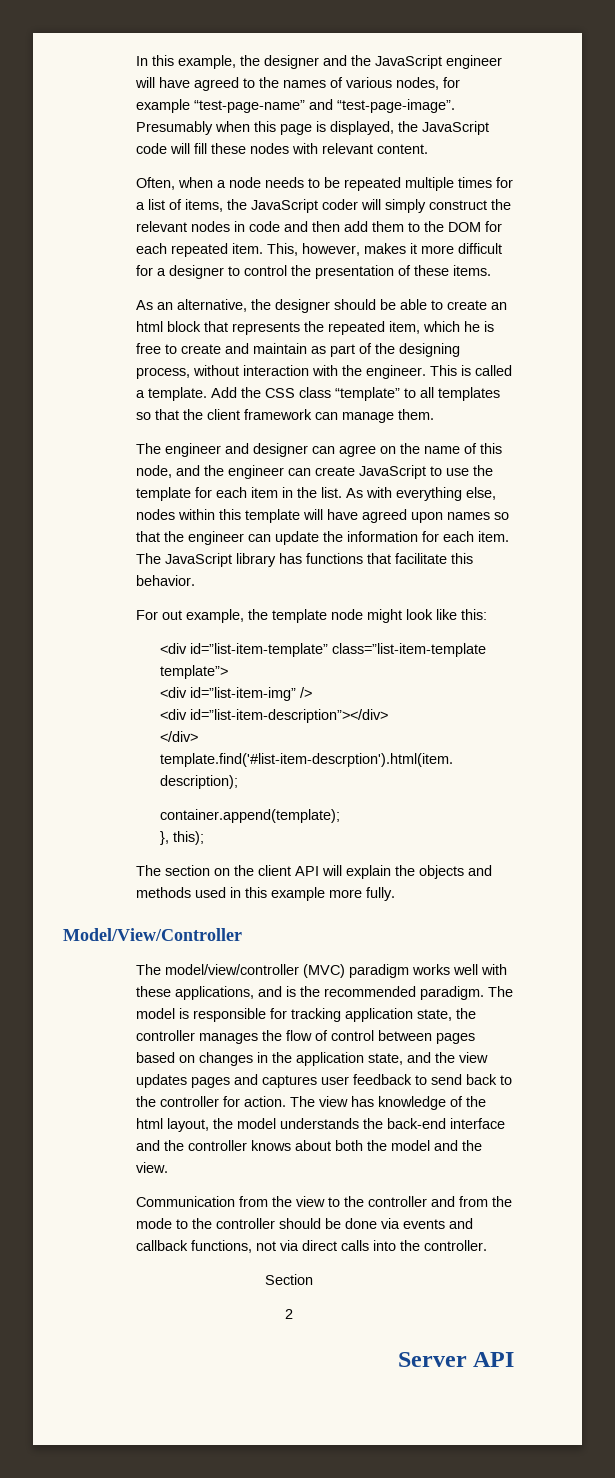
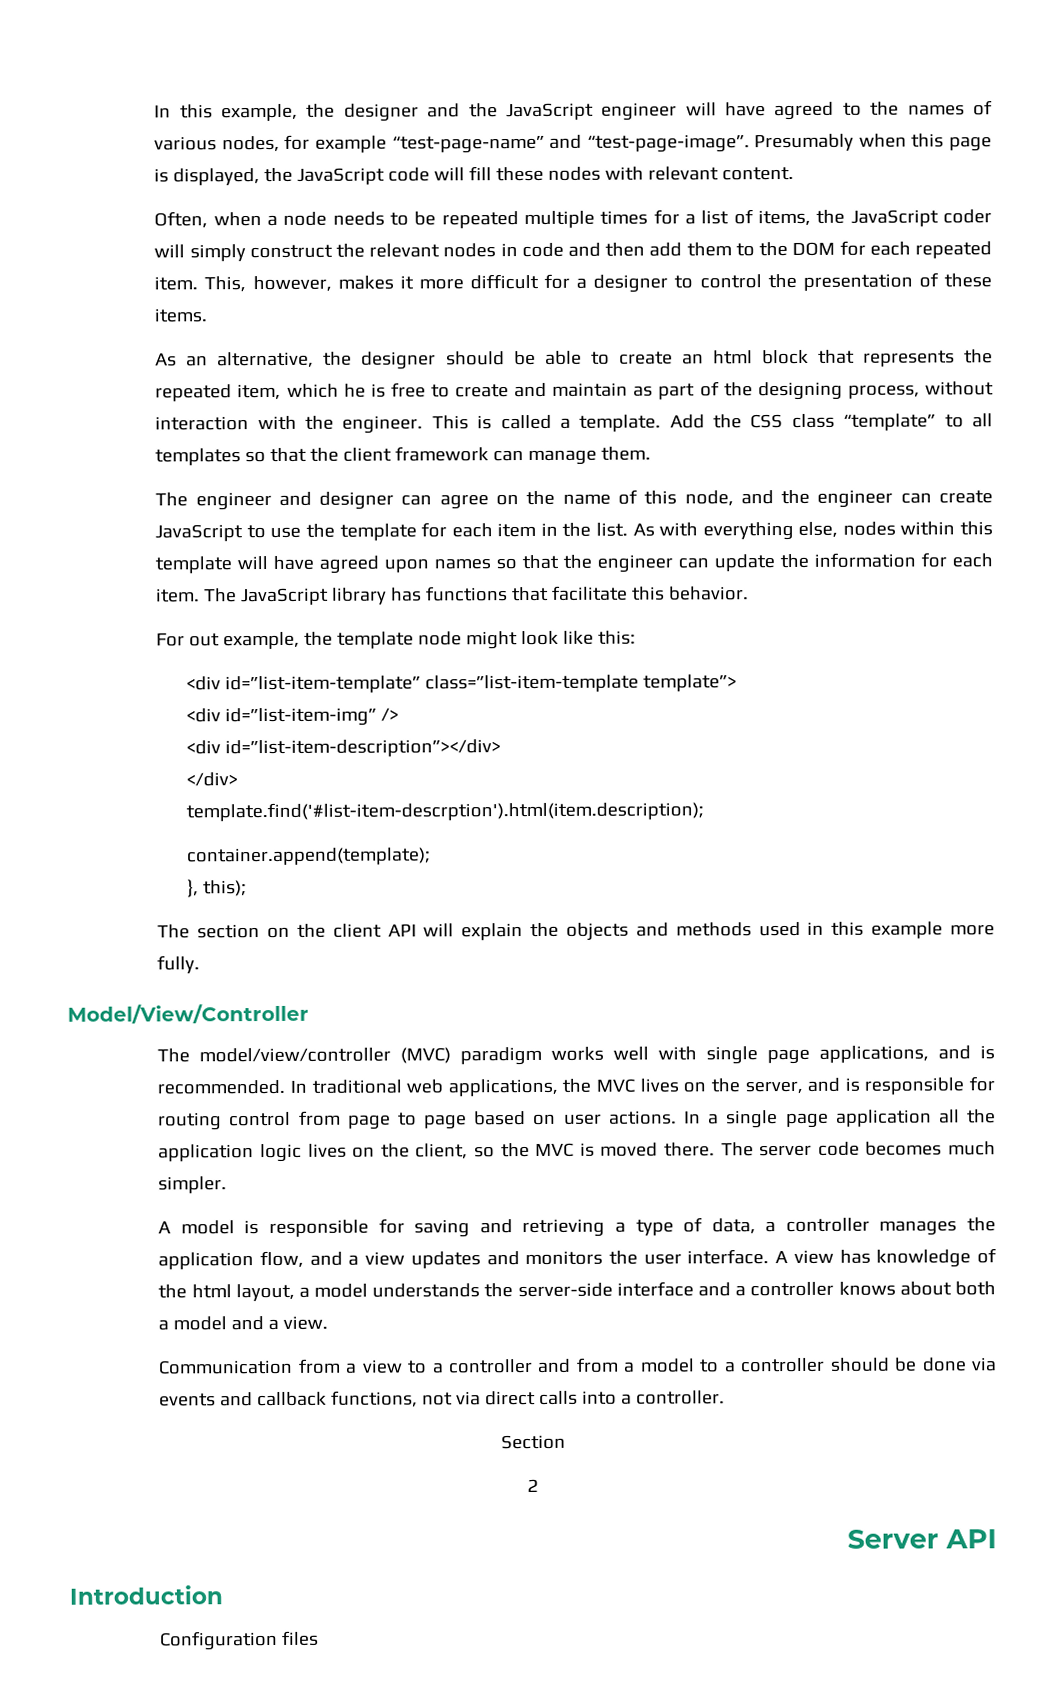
[135,986,171,997] these -> [706,1046,811,1065] single page
[299,986,513,1000] [135,1008,476,1022] [135,1030,475,1044] [135,1052,488,1066] [135,1074,512,1088] [135,1096,315,1107] the recommended paradigm. The model is responsible for tracking application state, the controller manages the flow of control between pages based on changes in the application state, and the view updates pages and captures user feedback to send back to the controller for action. The -> [157,1076,996,1097] [158,1109,997,1131] [158,1141,997,1163] [158,1176,228,1194] [158,1217,996,1238] [158,1249,789,1270] recommended. In traditional web applications, the MVC lives on the server, and is responsible for routing control from page to page based on user actions. In a single page application all the application logic lives on the client, so the MVC is moved there. The server code becomes much simpler. // A model is responsible for saving and retrieving a type of data, a controller manages the application flow, and a view updates and monitors the user interface. A
[212,1118,233,1129] the -> [298,1286,310,1298] a
[386,1118,446,1129] back-end -> [517,1282,613,1298] server-side
[163,1140,184,1151] the -> [735,1285,747,1297] a
[366,1140,387,1151] the -> [158,1319,170,1331] a
[461,1140,482,1151] the -> [268,1318,280,1331] a
[271,1196,292,1207] the -> [345,1362,358,1374] a
[343,1196,364,1207] the -> [431,1362,444,1374] a
[491,1196,512,1207] [135,1218,212,1229] the mode to the -> [623,1358,736,1373] a model to a
[399,1240,420,1251] the -> [621,1393,633,1405] a
(514, 1359) none -> [69,1585,223,1605] [160,1630,320,1651] // Introduction // Configuration files

